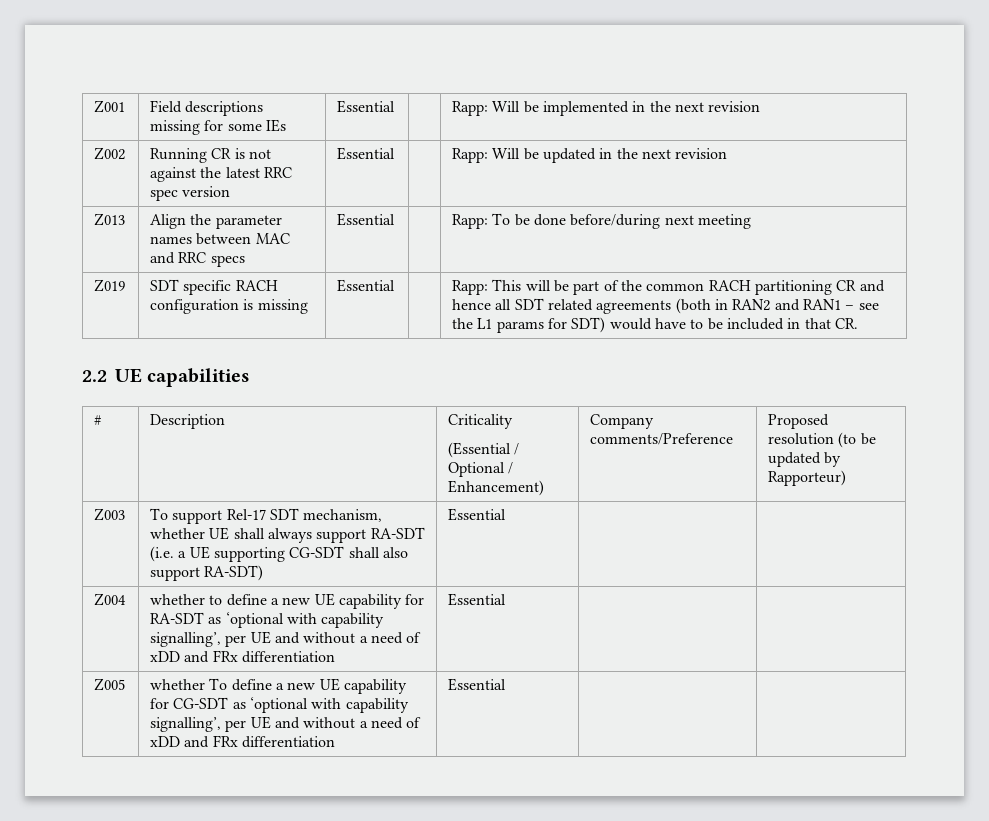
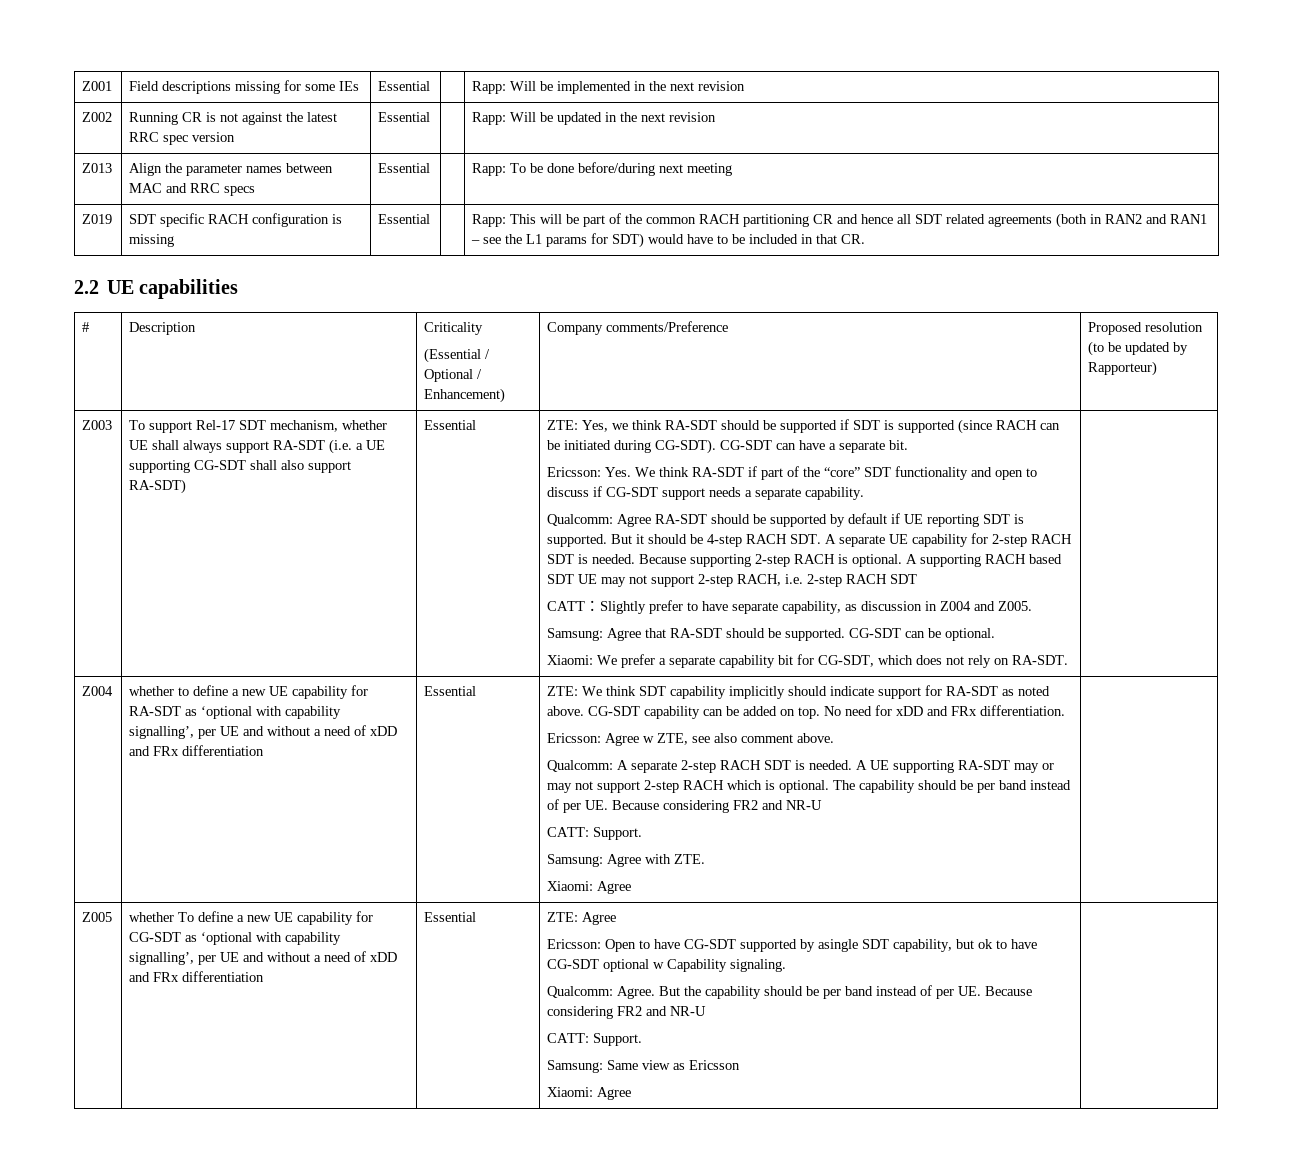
(507, 514) none -> [547,419,1061,434] [547,439,909,454] [547,466,1038,480] [547,486,865,500] [547,513,1025,527] [547,533,1073,547] [547,554,1063,567] [547,574,918,587] [547,600,1033,614] [547,628,996,641] [547,654,1069,668] ZTE: Yes, we think RA-SDT should be supported if SDT is supported (since RACH can be initiated during CG-SDT). CG-SDT can have a separate bit. // Ericsson: Yes. We think RA-SDT if part of the “core” SDT functionality and open to discuss if CG-SDT support needs a separate capability. // Qualcomm: Agree RA-SDT should be supported by default if UE reporting SDT is supported. But it should be 4-step RACH SDT. A separate UE capability for 2-step RACH SDT is needed. Because supporting 2-step RACH is optional. A supporting RACH based SDT UE may not support 2-step RACH, i.e. 2-step RACH SDT // CATT：Slightly prefer to have separate capability, as discussion in Z004 and Z005. // Samsung: Agree that RA-SDT should be supported. CG-SDT can be optional. // Xiaomi: We prefer a separate capability bit for CG-SDT, which does not rely on RA-SDT.
(507, 599) none -> [547,685,1051,699] [547,705,1066,719] [547,733,835,746] [547,760,1055,773] [547,780,1072,793] [547,799,823,813] [547,827,643,840] [547,854,706,867] [547,881,632,894] ZTE: We think SDT capability implicitly should indicate support for RA-SDT as noted above. CG-SDT capability can be added on top. No need for xDD and FRx differentiation. // Ericsson: Agree w ZTE, see also comment above. // Qualcomm: A separate 2-step RACH SDT is needed. A UE supporting RA-SDT may or may not support 2-step RACH which is optional. The capability should be per band instead of per UE. Because considering FR2 and NR-U // CATT: Support. // Samsung: Agree with ZTE. // Xiaomi: Agree
(507, 684) none -> [547,912,617,925] [547,939,1038,952] [547,959,787,972] [547,985,1033,999] [547,1006,707,1019] [547,1033,643,1046] [547,1060,741,1073] [547,1087,632,1100] ZTE: Agree // Ericsson: Open to have CG-SDT supported by asingle SDT capability, but ok to have CG-SDT optional w Capability signaling. // Qualcomm: Agree. But the capability should be per band instead of per UE. Because considering FR2 and NR-U // CATT: Support. // Samsung: Same view as Ericsson // Xiaomi: Agree

